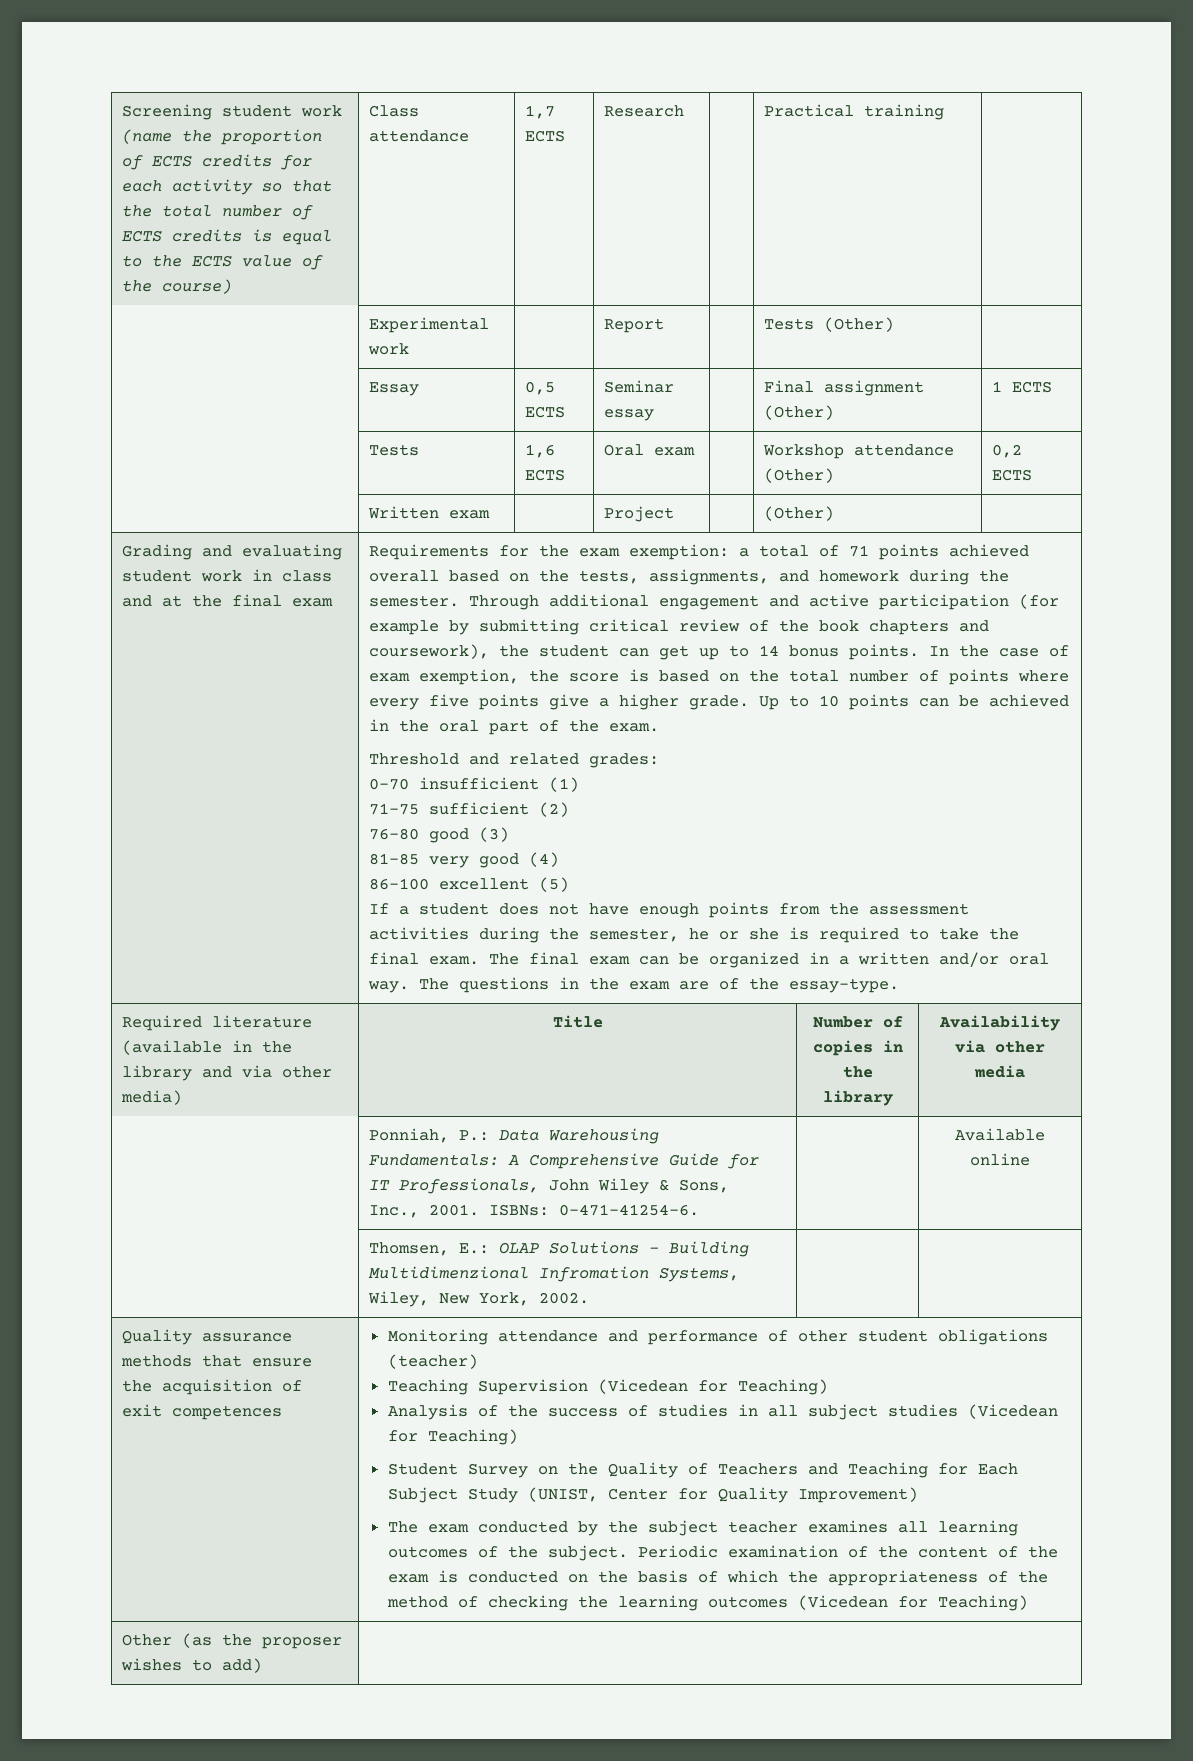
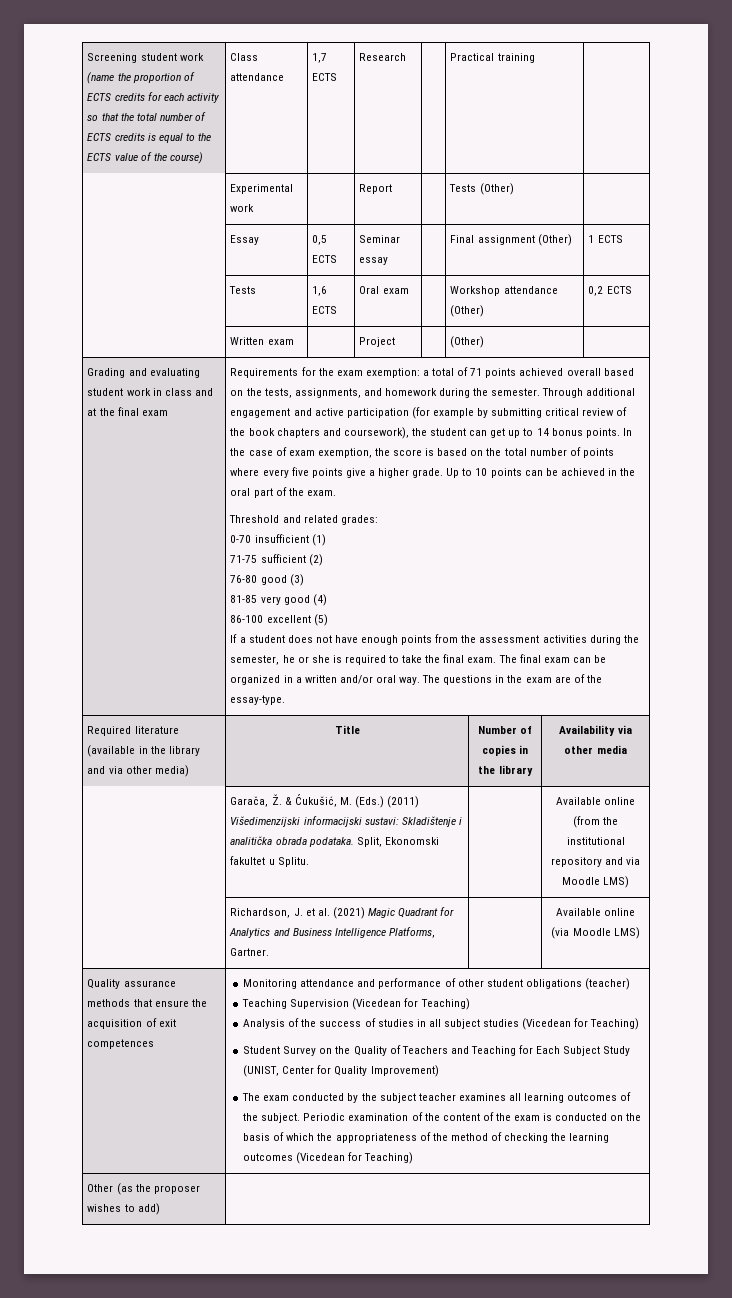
[369,1128,660,1144] [369,1153,760,1169] [369,1178,730,1194] [369,1204,700,1218] [955,1128,1045,1141] [970,1153,1030,1166] [369,1241,750,1257] [368,1266,740,1282] [368,1291,590,1307] Ponniah, P.: Data Warehousing Fundamentals: A Comprehensive Guide for IT Professionals, John Wiley & Sons, Inc., 2001. ISBNs: 0-471-41254-6. | | Available online // | Thomsen, E.: OLAP Solutions – Building Multidimenzional Infromation Systems, Wiley, New York, 2002. | | -> [230,794,420,808] [230,816,462,827] [230,836,439,847] [230,856,309,867] [555,797,636,805] [572,816,619,828] [566,837,625,845] [550,857,641,867] [561,876,630,888] [230,907,455,919] [229,927,435,938] [230,948,270,956] [555,908,636,916] [551,927,640,939] Garača, Ž. & Ćukušić, M. (Eds.) (2011) Višedimenzijski informacijski sustavi: Skladištenje i analitička obrada podataka. Split, Ekonomski fakultet u Splitu. | | Available online (from the institutional repository and via Moodle LMS) // | Richardson, J. et al. (2021) Magic Quadrant for Analytics and Business Intelligence Platforms, Gartner. | | Available online (via Moodle LMS)

